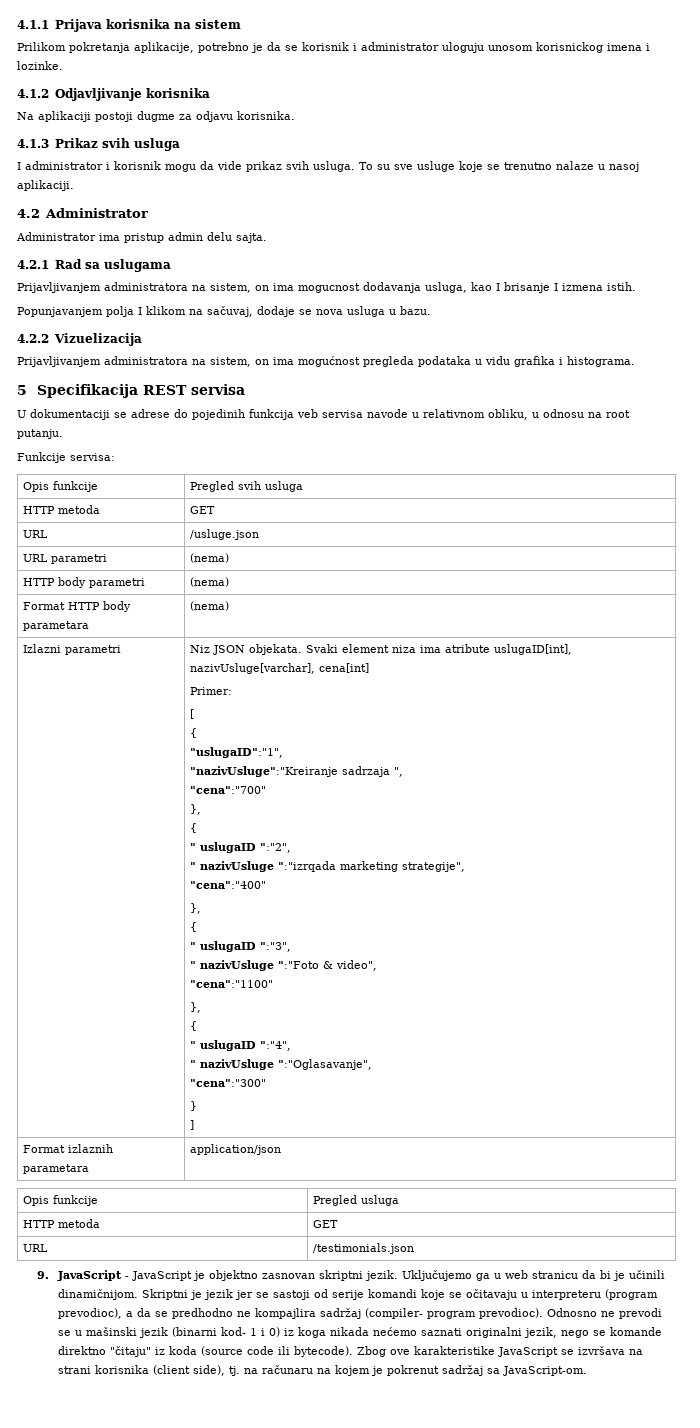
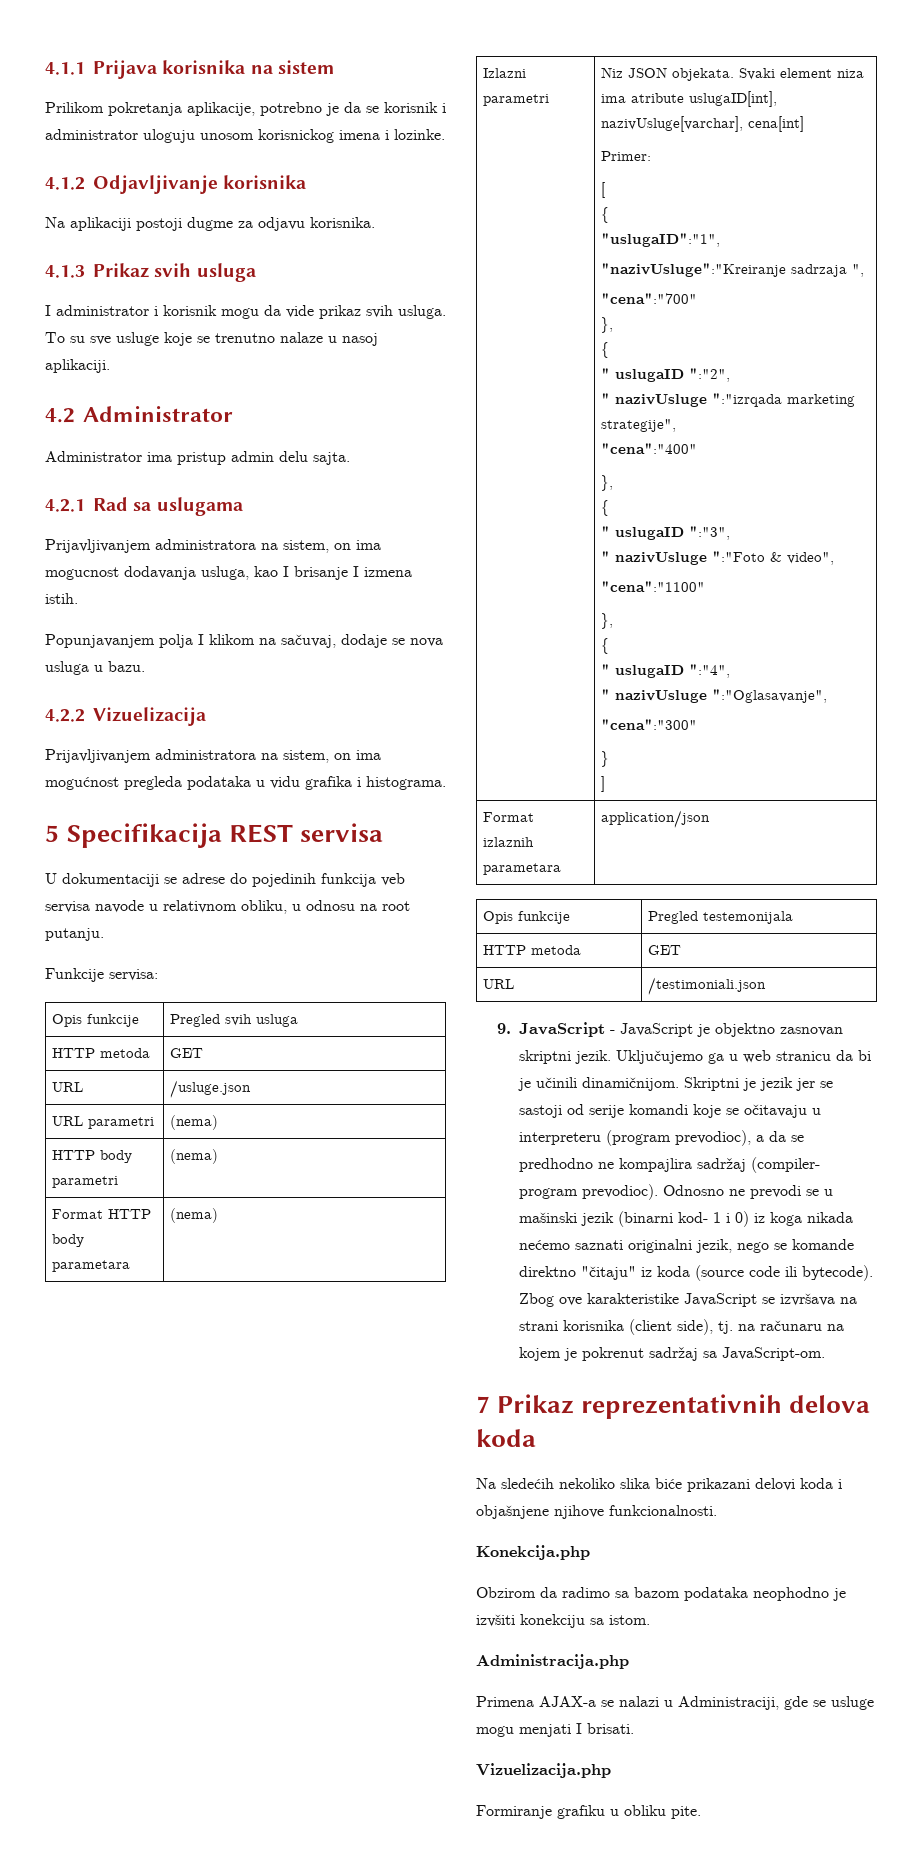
[361,1195,400,1206] [23,1219,101,1228] [313,1220,339,1228] [23,1244,49,1252] [313,1243,415,1254] usluga // HTTP metoda | GET // URL | /testimonials.json -> [703,911,794,924] [483,945,582,955] [648,945,682,955] [483,979,515,989] [648,977,767,995] testemonijala // HTTP metoda | GET // URL | /testimoniali.json
(587, 1371) none -> [476,1394,871,1419] [476,1429,536,1447] [476,1478,842,1492] [476,1505,717,1519] [476,1545,590,1560] [476,1587,846,1601] [476,1614,650,1628] [476,1654,629,1669] [476,1696,874,1710] [476,1723,634,1737] [476,1763,611,1778] [476,1805,701,1819] // 7 Prikaz reprezentativnih delova koda // Na sledećih nekoliko slika biće prikazani delovi koda i objašnjene njihove funkcionalnosti. // Konekcija.php // Obzirom da radimo sa bazom podataka neophodno je izvšiti konekciju sa istom. // Administracija.php // Primena AJAX-a se nalazi u Administraciji, gde se usluge mogu menjati I brisati. // Vizuelizacija.php // Formiranje grafiku u obliku pite.

